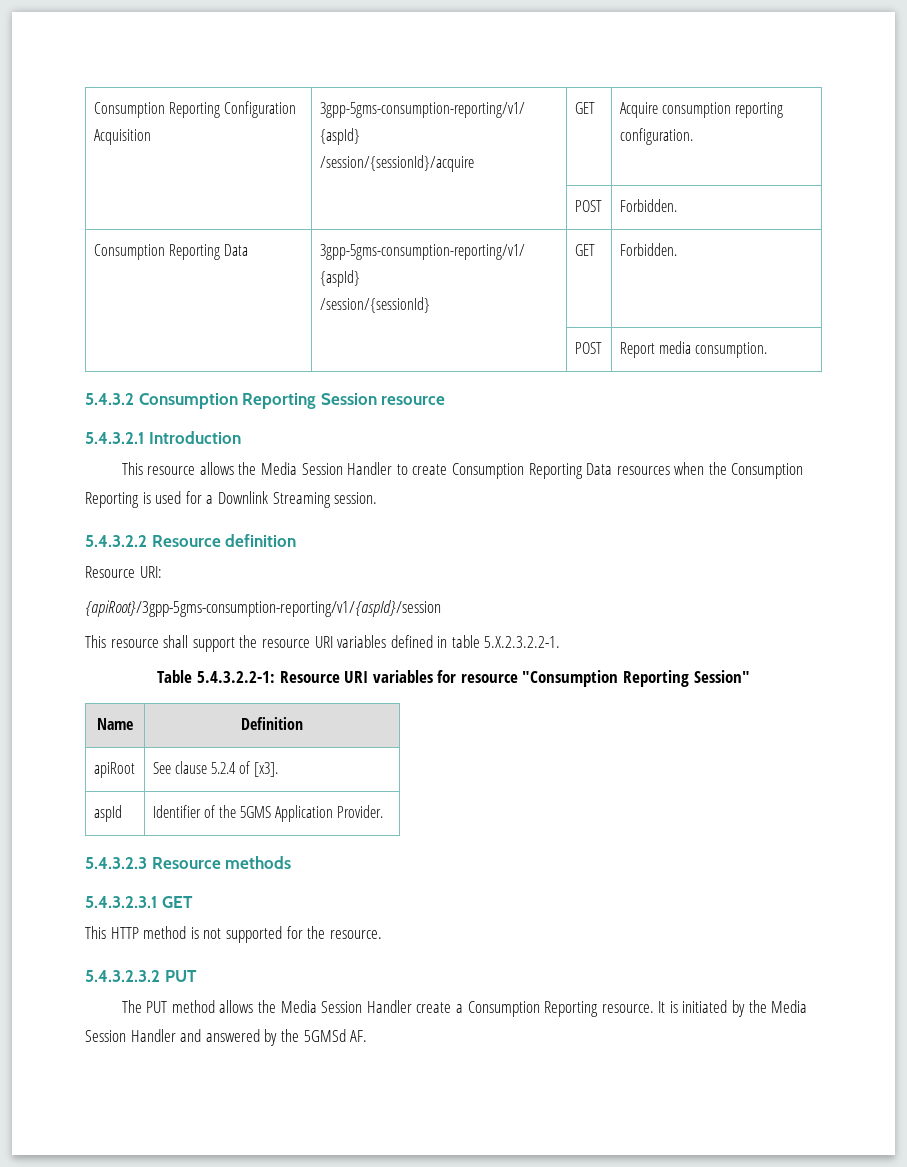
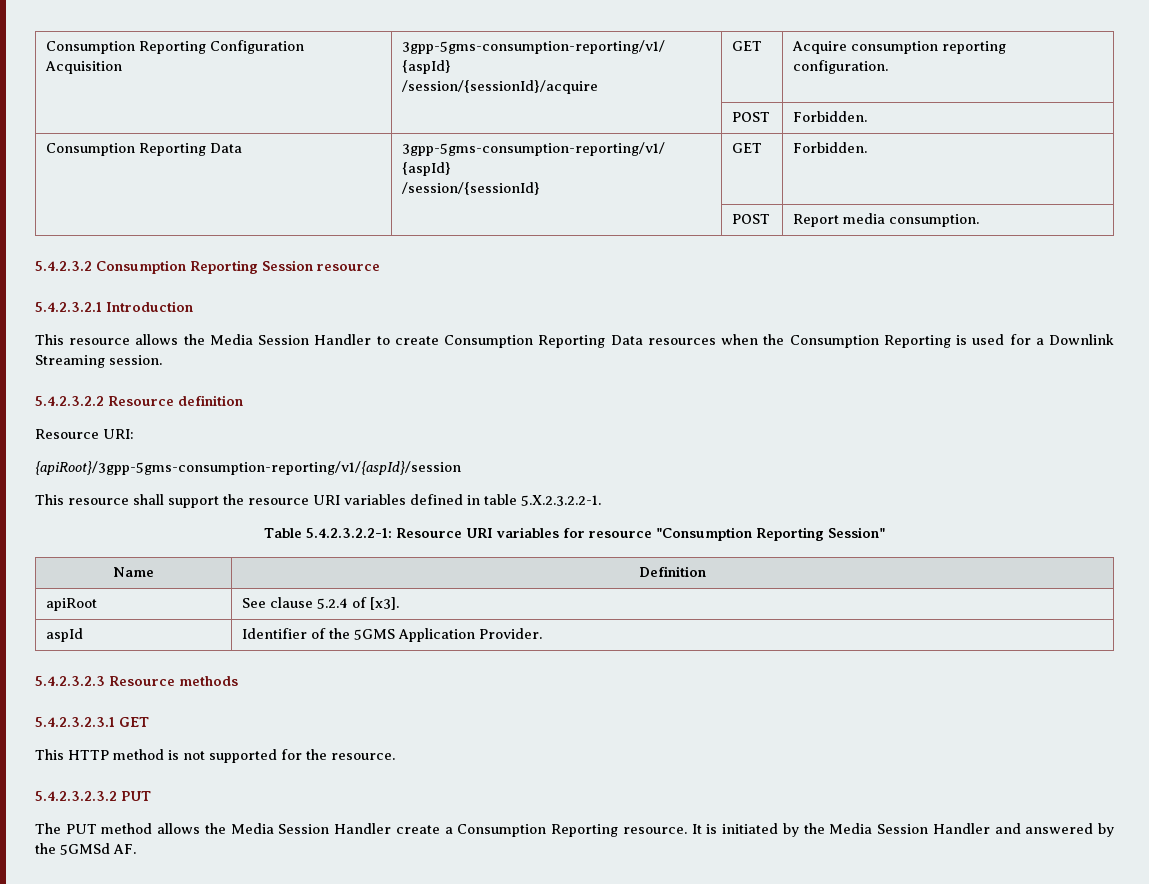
[85,393,134,405] 5.4.3.2 -> [35,261,92,271] 5.4.2.3.2
[85,432,144,444] 5.4.3.2.1 -> [35,302,102,312] 5.4.2.3.2.1
[85,535,147,547] 5.4.3.2.2 -> [35,396,104,406] 5.4.2.3.2.2
[196,671,275,683] 5.4.3.2.2-1: -> [305,528,392,538] 5.4.2.3.2.2-1:
[85,857,147,869] 5.4.3.2.3 -> [35,676,105,686] 5.4.2.3.2.3
[85,896,157,908] 5.4.3.2.3.1 -> [35,717,115,727] 5.4.2.3.2.3.1
[85,970,160,982] 5.4.3.2.3.2 -> [35,791,117,801] 5.4.2.3.2.3.2

